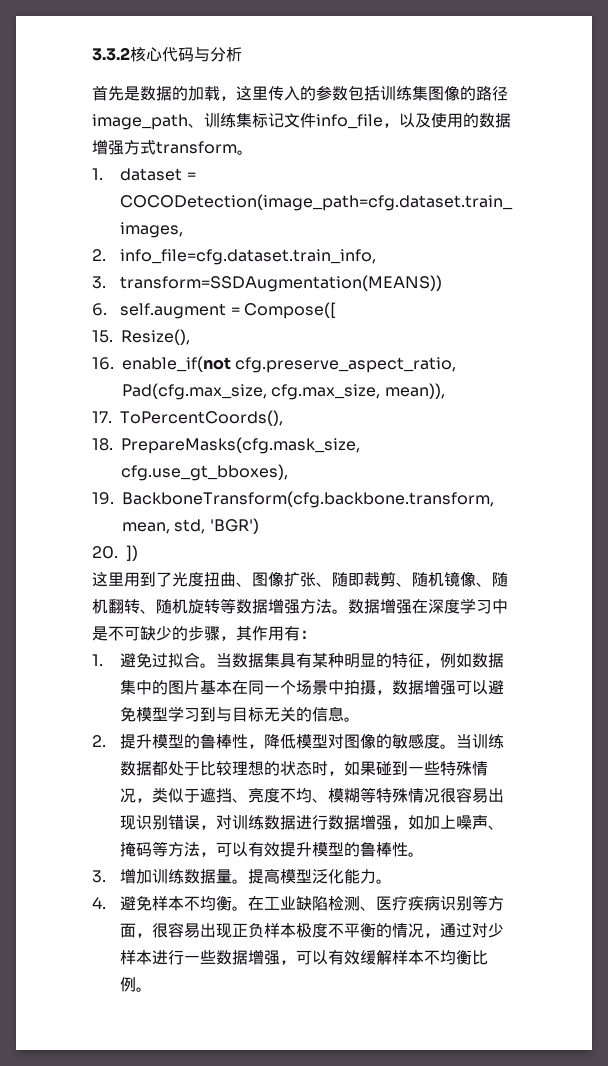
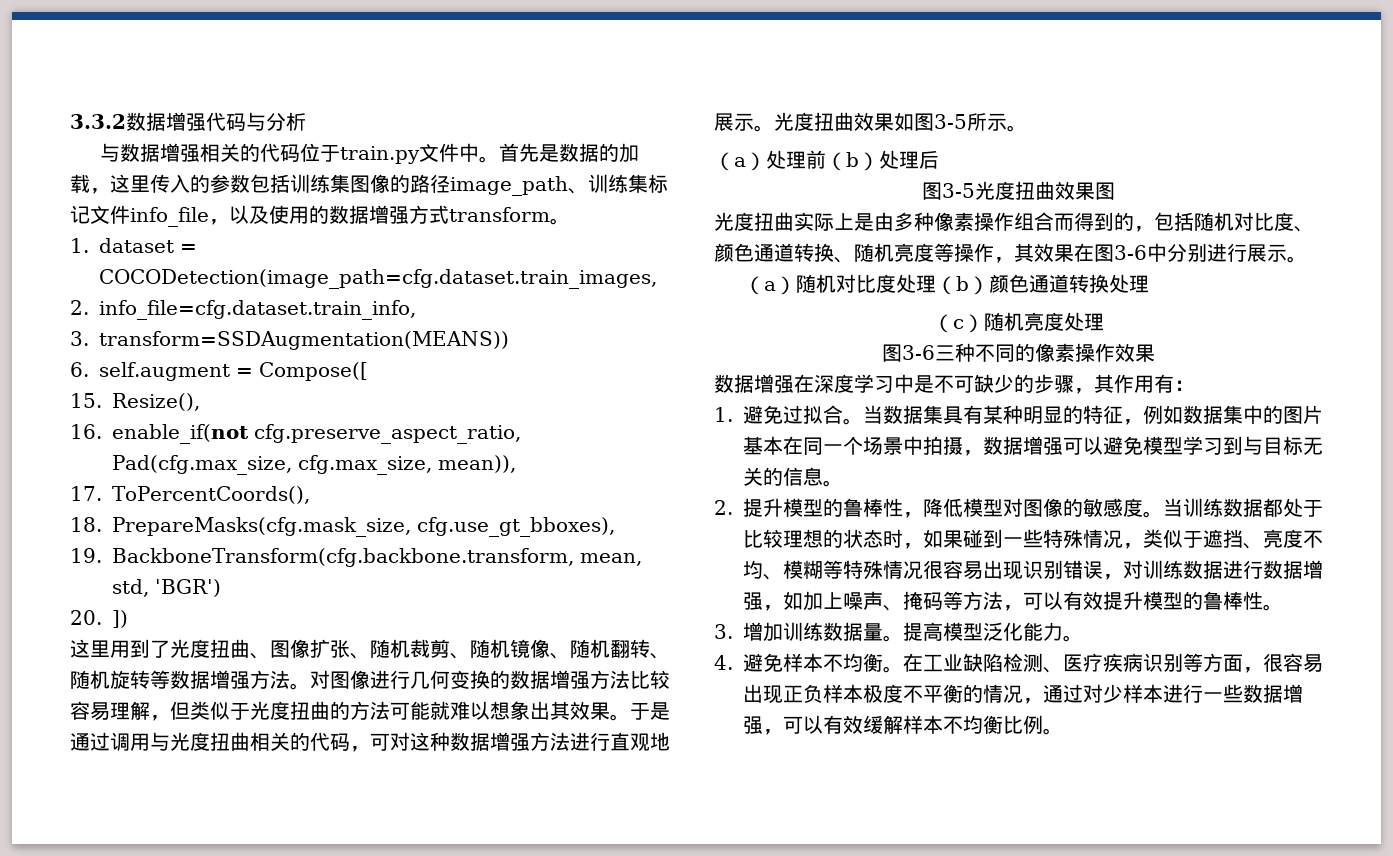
[130,47,162,62] 核心 -> [126,112,206,131] 数据增强
(242, 54) none -> [100,143,500,164] 与数据增强相关的代码位于train.py文件中。
[348,573,364,587] 即 -> [390,639,410,658] 机
(348, 611) none -> [310,670,670,689] [70,701,670,721] [70,732,670,752] [714,112,1027,132] [714,150,939,171] [922,181,1115,200] [714,212,1314,232] [714,243,1307,263] [744,274,1150,295] [933,312,1104,333] [882,343,1155,362] 对图像进行几何变换的数据增强方法比较容易理解，但类似于光度扭曲的方法可能就难以想象出其效果。于是通过调用与光度扭曲相关的代码，可对这种数据增强方法进行直观地展示。光度扭曲效果如图3-5所示。 // （a）处理前（b）处理后 // 图3-5光度扭曲效果图 // 光度扭曲实际上是由多种像素操作组合而得到的，包括随机对比度、颜色通道转换、随机亮度等操作，其效果在图3-6中分别进行展示。 // （a）随机对比度处理（b）颜色通道转换处理 // （c）随机亮度处理 // 图3-6三种不同的像素操作效果 //

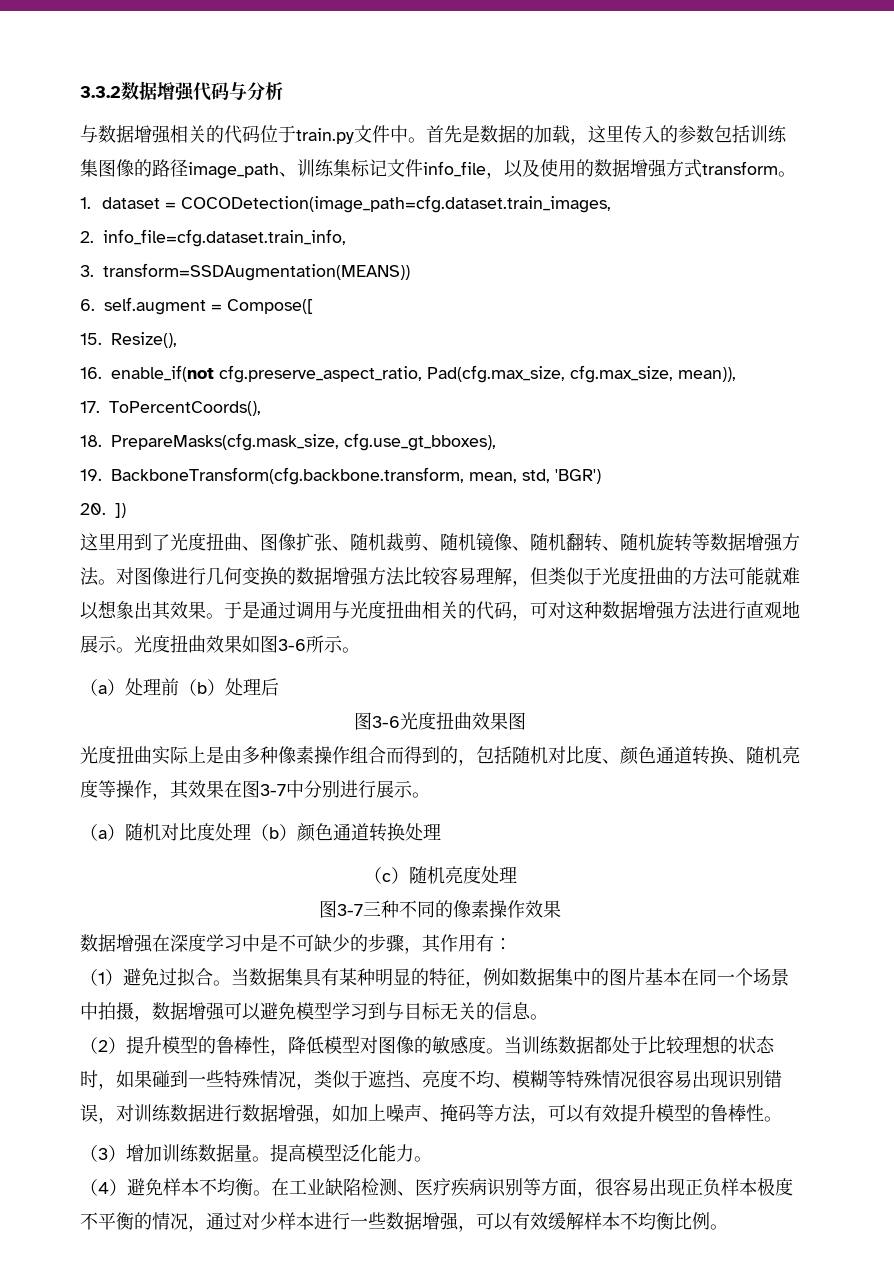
[934,114,967,129] 3-5 -> [278,639,306,651] 3-6
[942,183,975,198] 3-5 -> [372,716,400,728] 3-6
[1114,245,1147,260] 3-6 -> [260,784,286,796] 3-7
[902,345,935,360] 3-6 -> [337,904,363,916] 3-7
[714,407,733,422] 1. -> [80,969,123,986] （1）
[714,500,733,515] 2. -> [80,1037,126,1054] （2）
[714,624,733,639] 3. -> [80,1145,126,1162] （3）
[714,655,733,670] 4. -> [80,1179,127,1196] （4）

